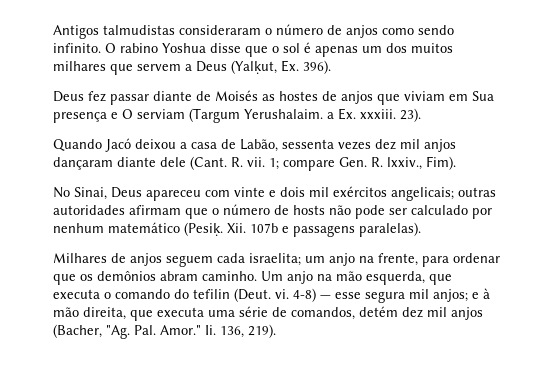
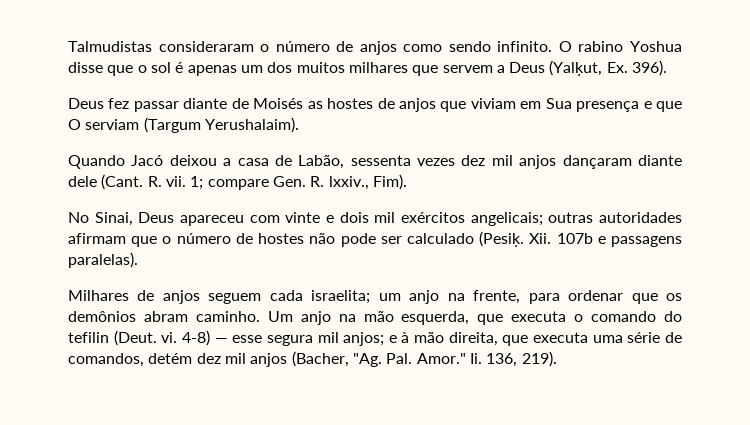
[53,25,175,39] Antigos talmudistas -> [68,41,152,52] Talmudistas
(118, 115) none -> [656,101,682,112] que
[244,108,421,122] Yerushalaim. a Ex. xxxiii. 23). -> [204,117,299,133] Yerushalaim).
[293,205,325,215] hosts -> [258,233,305,244] hostes
[472,208,492,219] [53,222,180,233] por nenhum matemático -> (474, 238) none

